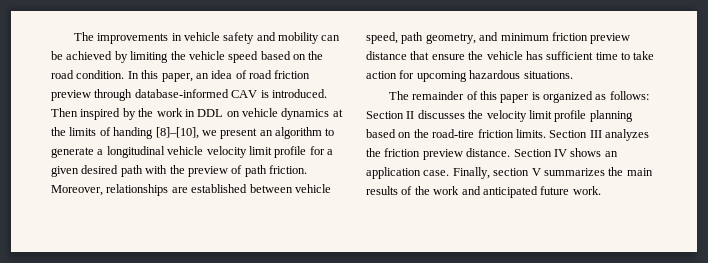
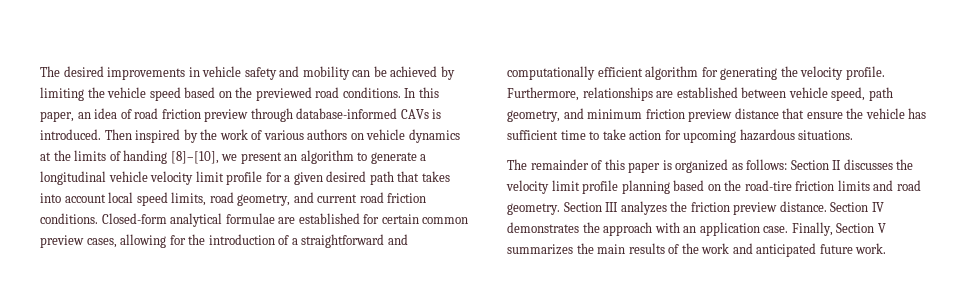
[73,32,94,41] The -> [40,66,104,77] The desired
[51,70,125,79] road condition. -> [255,87,401,101] previewed road conditions.
[231,90,258,98] CAV -> [400,109,429,119] CAVs
[184,109,224,117] in DDL -> [251,129,348,140] of various authors
[145,165,307,177] [51,185,103,196] with the preview of path friction. Moreover, -> [397,171,450,182] [40,192,427,206] [40,213,469,227] [40,234,408,248] [507,66,885,80] [507,87,579,101] that takes into account local speed limits, road geometry, and current road friction conditions. Closed-form analytical formulae are established for certain common preview cases, allowing for the introduction of a straightforward and computationally efficient algorithm for generating the velocity profile. Furthermore,
[515,129,546,138] limits. -> [837,180,921,191] [507,203,560,215] limits and road geometry.
[570,148,602,157] shows -> [507,222,680,236] demonstrates the approach with
[493,168,530,176] section -> [836,223,875,233] Section

